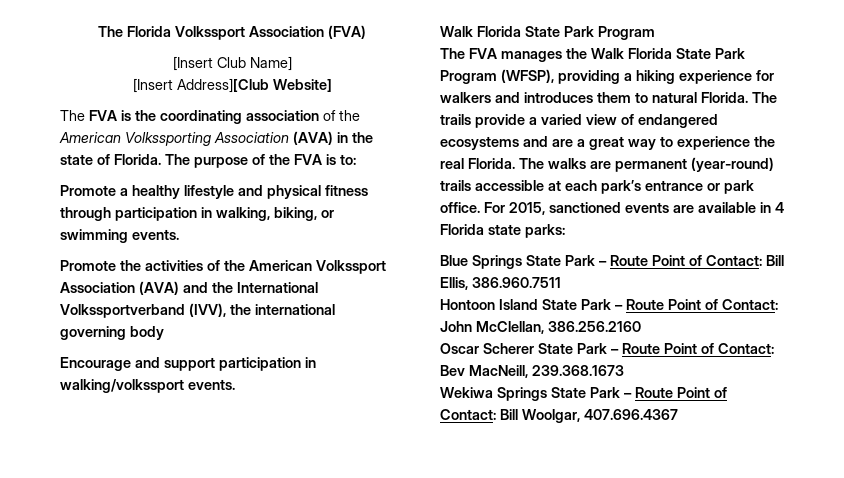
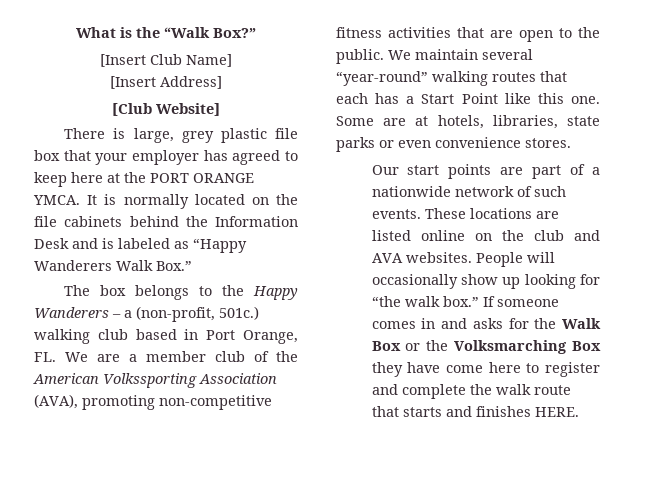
[98,25,366,40] The Florida Volkssport Association (FVA) -> [76,27,256,38] What is the “Walk Box?”
[176,78,269,93] Address][Club -> [160,76,222,89] [112,103,152,116] Address] // [Club
[60,110,319,124] The FVA is the coordinating association -> [64,128,298,143] [34,150,298,165] [34,172,254,187] [33,194,298,209] [34,216,298,227] [34,238,247,253] [34,260,192,271] [64,285,298,300] [34,306,259,322] [34,329,298,344] [34,351,245,362] There is large, grey plastic file box that your employer has agreed to keep here at the PORT ORANGE YMCA. It is normally located on the file cabinets behind the Information Desk and is labeled as “Happy Wanderers Walk Box.” // The box belongs to the Happy Wanderers – a (non-profit, 501c.) walking club based in Port Orange, FL. We are a member club
[293,131,373,145] [60,154,356,168] [60,185,368,199] [60,207,334,221] [60,229,179,243] [60,260,386,274] [60,281,318,295] [60,303,335,318] [60,326,164,340] [60,357,316,371] [60,379,235,393] [440,26,655,40] [440,48,745,62] [440,69,774,84] [440,92,777,103] [440,114,718,128] [440,136,775,150] [440,157,774,172] [440,180,754,194] [440,202,784,215] [440,224,565,238] [440,255,784,269] [440,277,561,290] [440,299,778,310] [440,321,641,334] [440,343,774,354] [440,365,624,378] [440,387,727,401] [440,409,678,423] (AVA) in the state of Florida. The purpose of the FVA is to: // Promote a healthy lifestyle and physical fitness through participation in walking, biking, or swimming events. // Promote the activities of the American Volkssport Association (AVA) and the International Volkssportverband (IVV), the international governing body // Encourage and support participation in walking/volkssport events. // Walk Florida State Park Program // The FVA manages the Walk Florida State Park Program (WFSP), providing a hiking experience for walkers and introduces them to natural Florida. The trails provide a varied view of endangered ecosystems and are a great way to experience the real Florida. The walks are permanent (year-round) trails accessible at each park’s entrance or park office. For 2015, sanctioned events are available in 4 Florida state parks: // Blue Springs State Park – Route Point of Contact: Bill Ellis, 386.960.7511 // Hontoon Island State Park – Route Point of Contact: John McClellan, 386.256.2160 // Oscar Scherer State Park – Route Point of Contact: Bev MacNeill, 239.368.1673 // Wekiwa Springs State Park – Route Point of Contact: Bill Woolgar, 407.696.4367 -> [34,394,272,410] [336,27,600,42] [336,49,533,64] [336,71,567,86] [336,93,600,104] [336,115,600,129] [336,137,571,152] [371,164,600,179] [371,186,566,197] [371,208,559,219] [371,230,600,241] [371,252,555,267] [371,274,600,289] [371,296,559,307] [371,318,601,329] [371,340,601,354] [371,362,600,377] [371,384,571,399] [371,406,579,417] (AVA), promoting non-competitive fitness activities that are open to the public. We maintain several “year-round” walking routes that each has a Start Point like this one. Some are at hotels, libraries, state parks or even convenience stores. // Our start points are part of a nationwide network of such events. These locations are listed online on the club and AVA websites. People will occasionally show up looking for “the walk box.” If someone comes in and asks for the Walk Box or the Volksmarching Box they have come here to register and complete the walk route that starts and finishes HERE.

